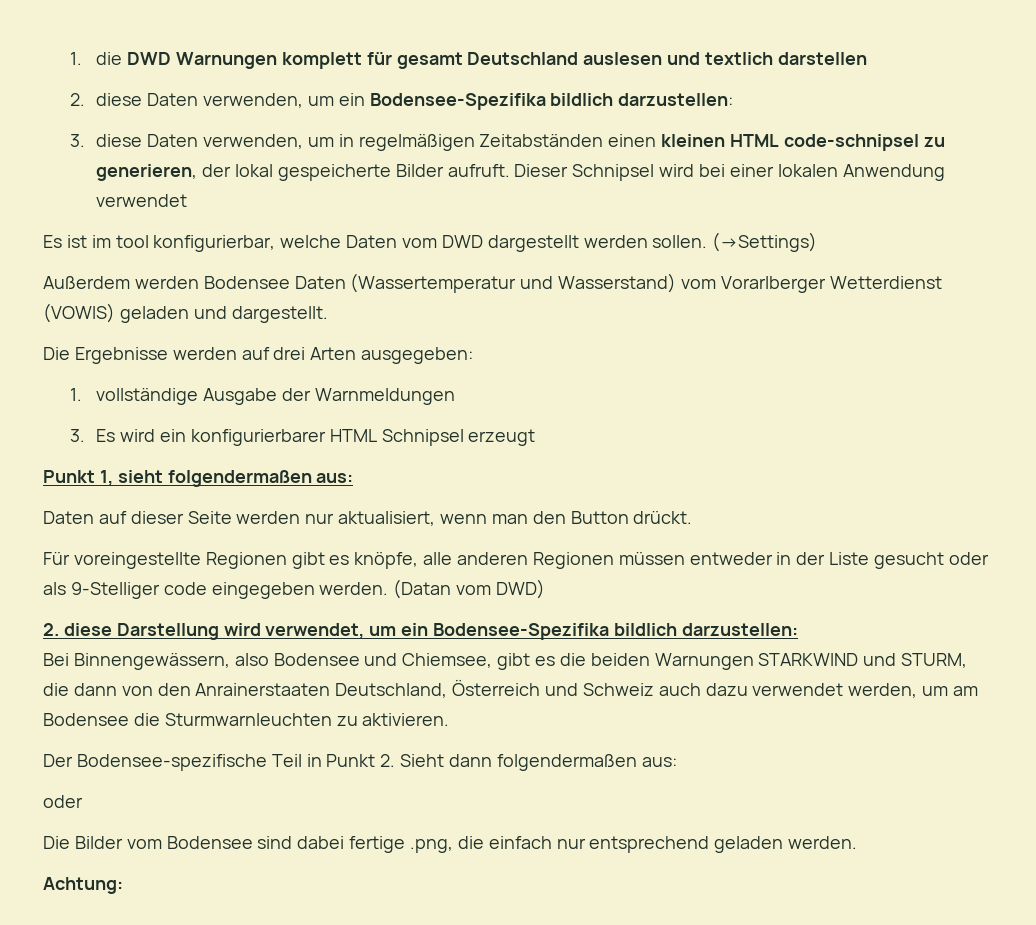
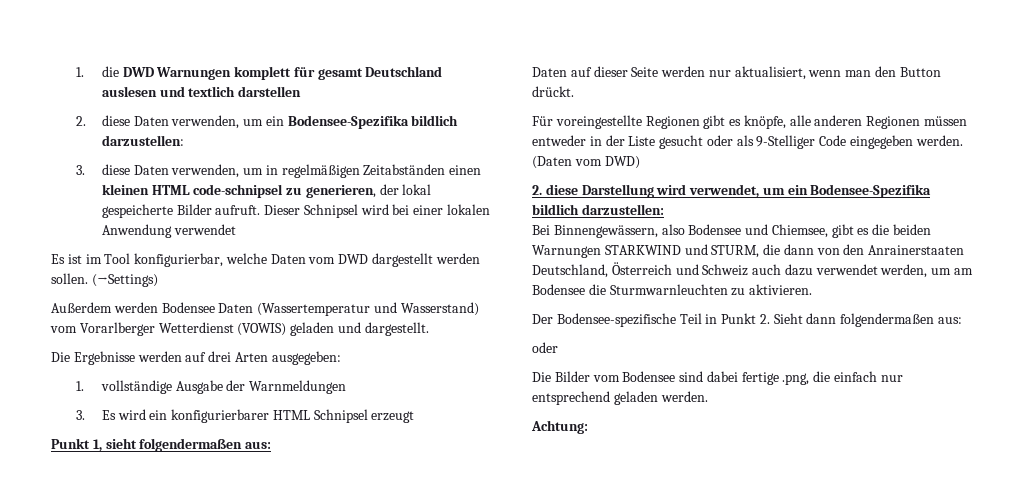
[115,235,149,248] tool -> [104,253,131,264] Tool
[163,582,207,595] code -> [819,135,847,146] Code
[393,579,452,599] (Datan -> [532,156,572,169] (Daten

